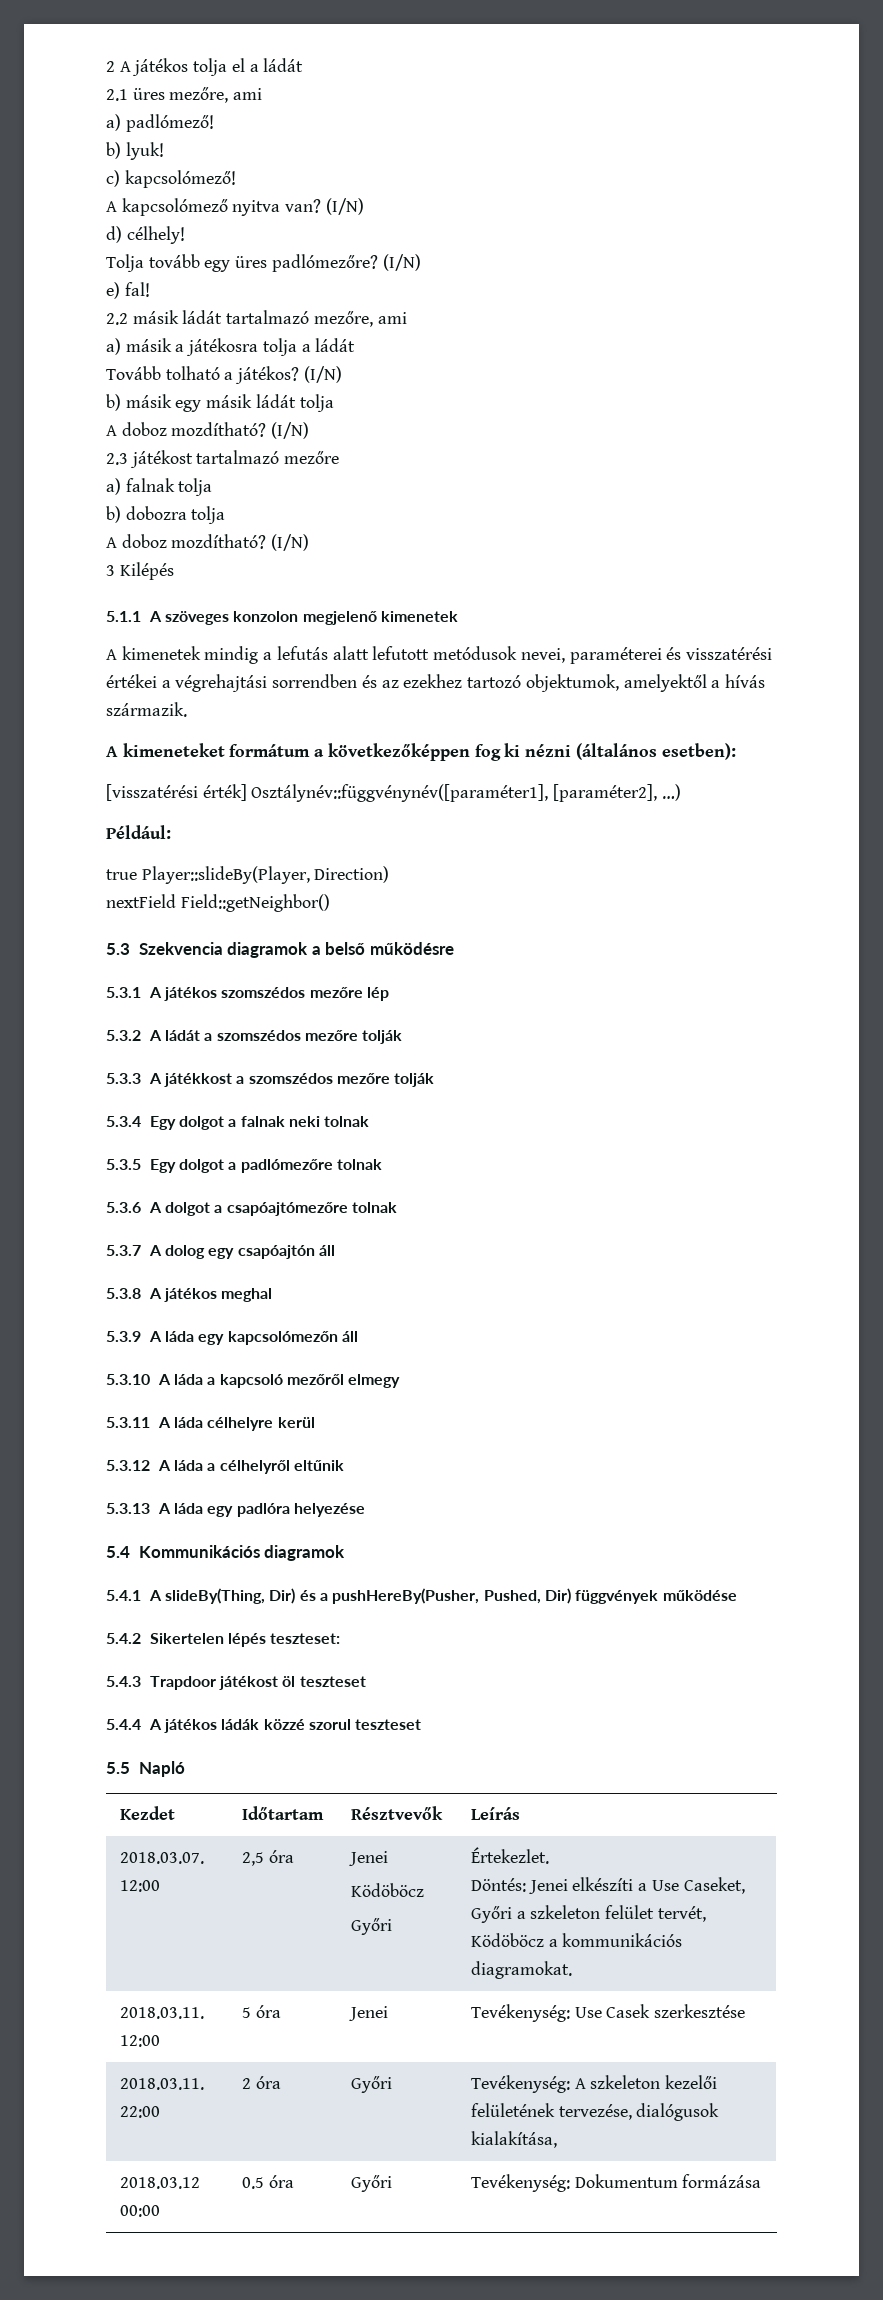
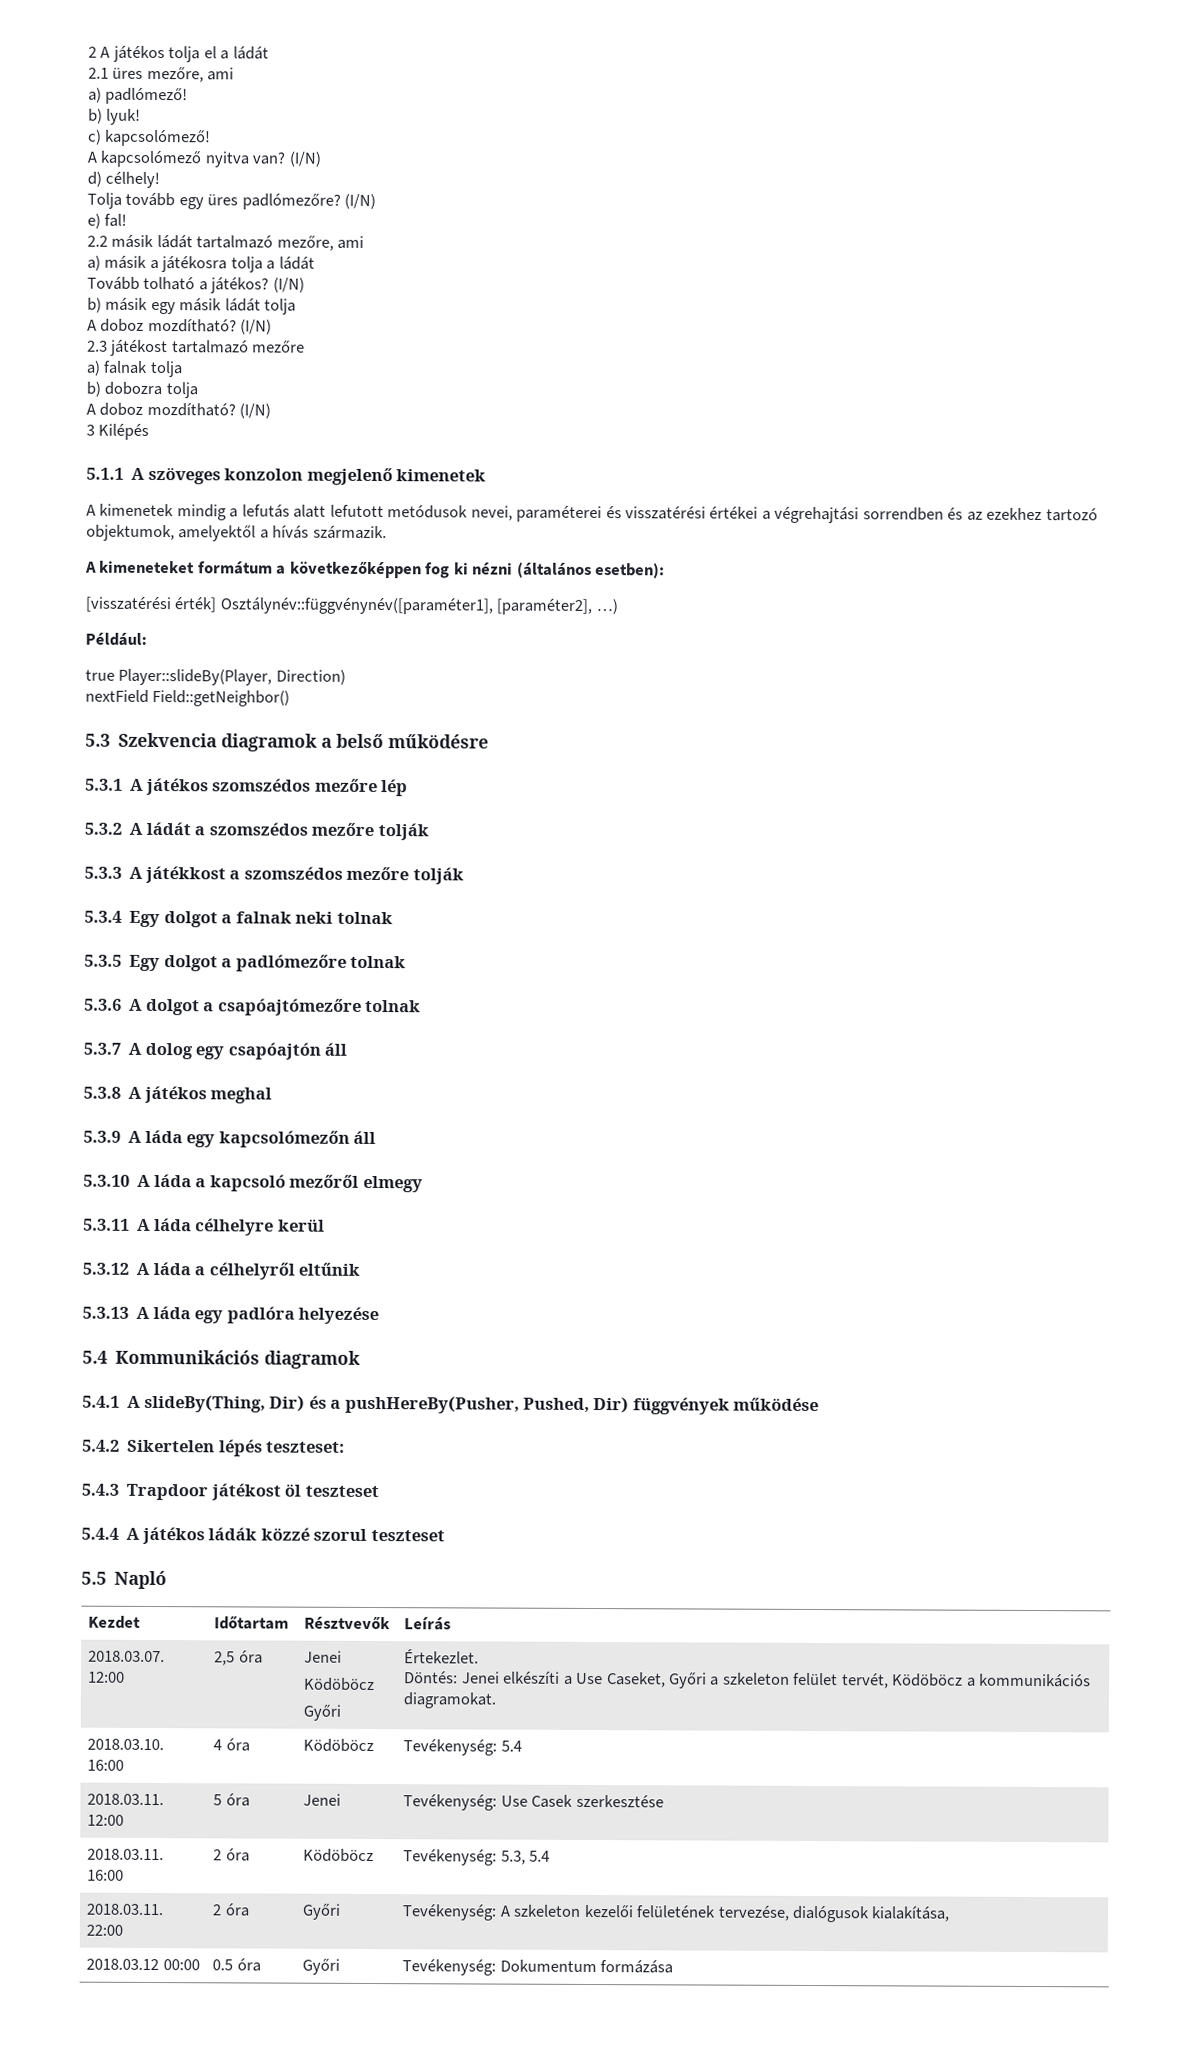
(572, 1970) none -> [87,1738,165,1751] [87,1759,125,1771] [213,1738,250,1752] [303,1738,375,1753] [403,1739,522,1756] // 2018.03.10. 16:00 | 4 óra | Ködöböcz | Tevékenység: 5.4
(746, 2011) none -> [87,1848,165,1861] [87,1869,125,1881] [213,1848,250,1862] [303,1848,375,1863] [403,1849,551,1866] // 2018.03.11. 16:00 | 2 óra | Ködöböcz | Tevékenység: 5.3, 5.4

